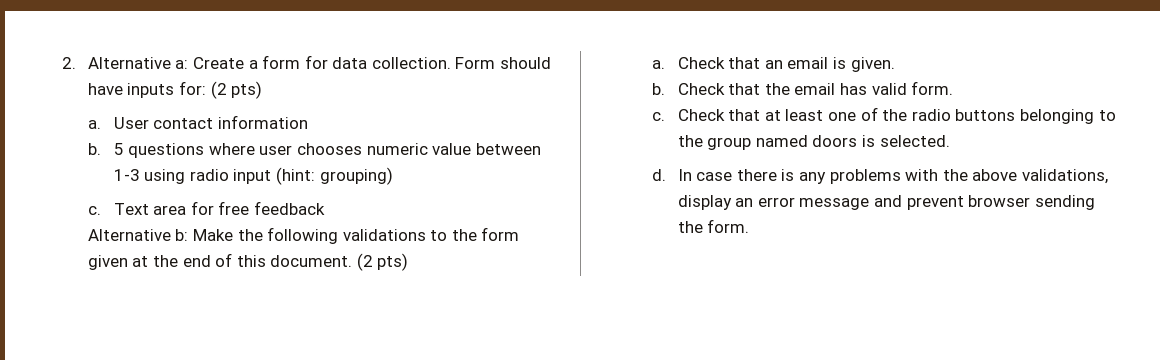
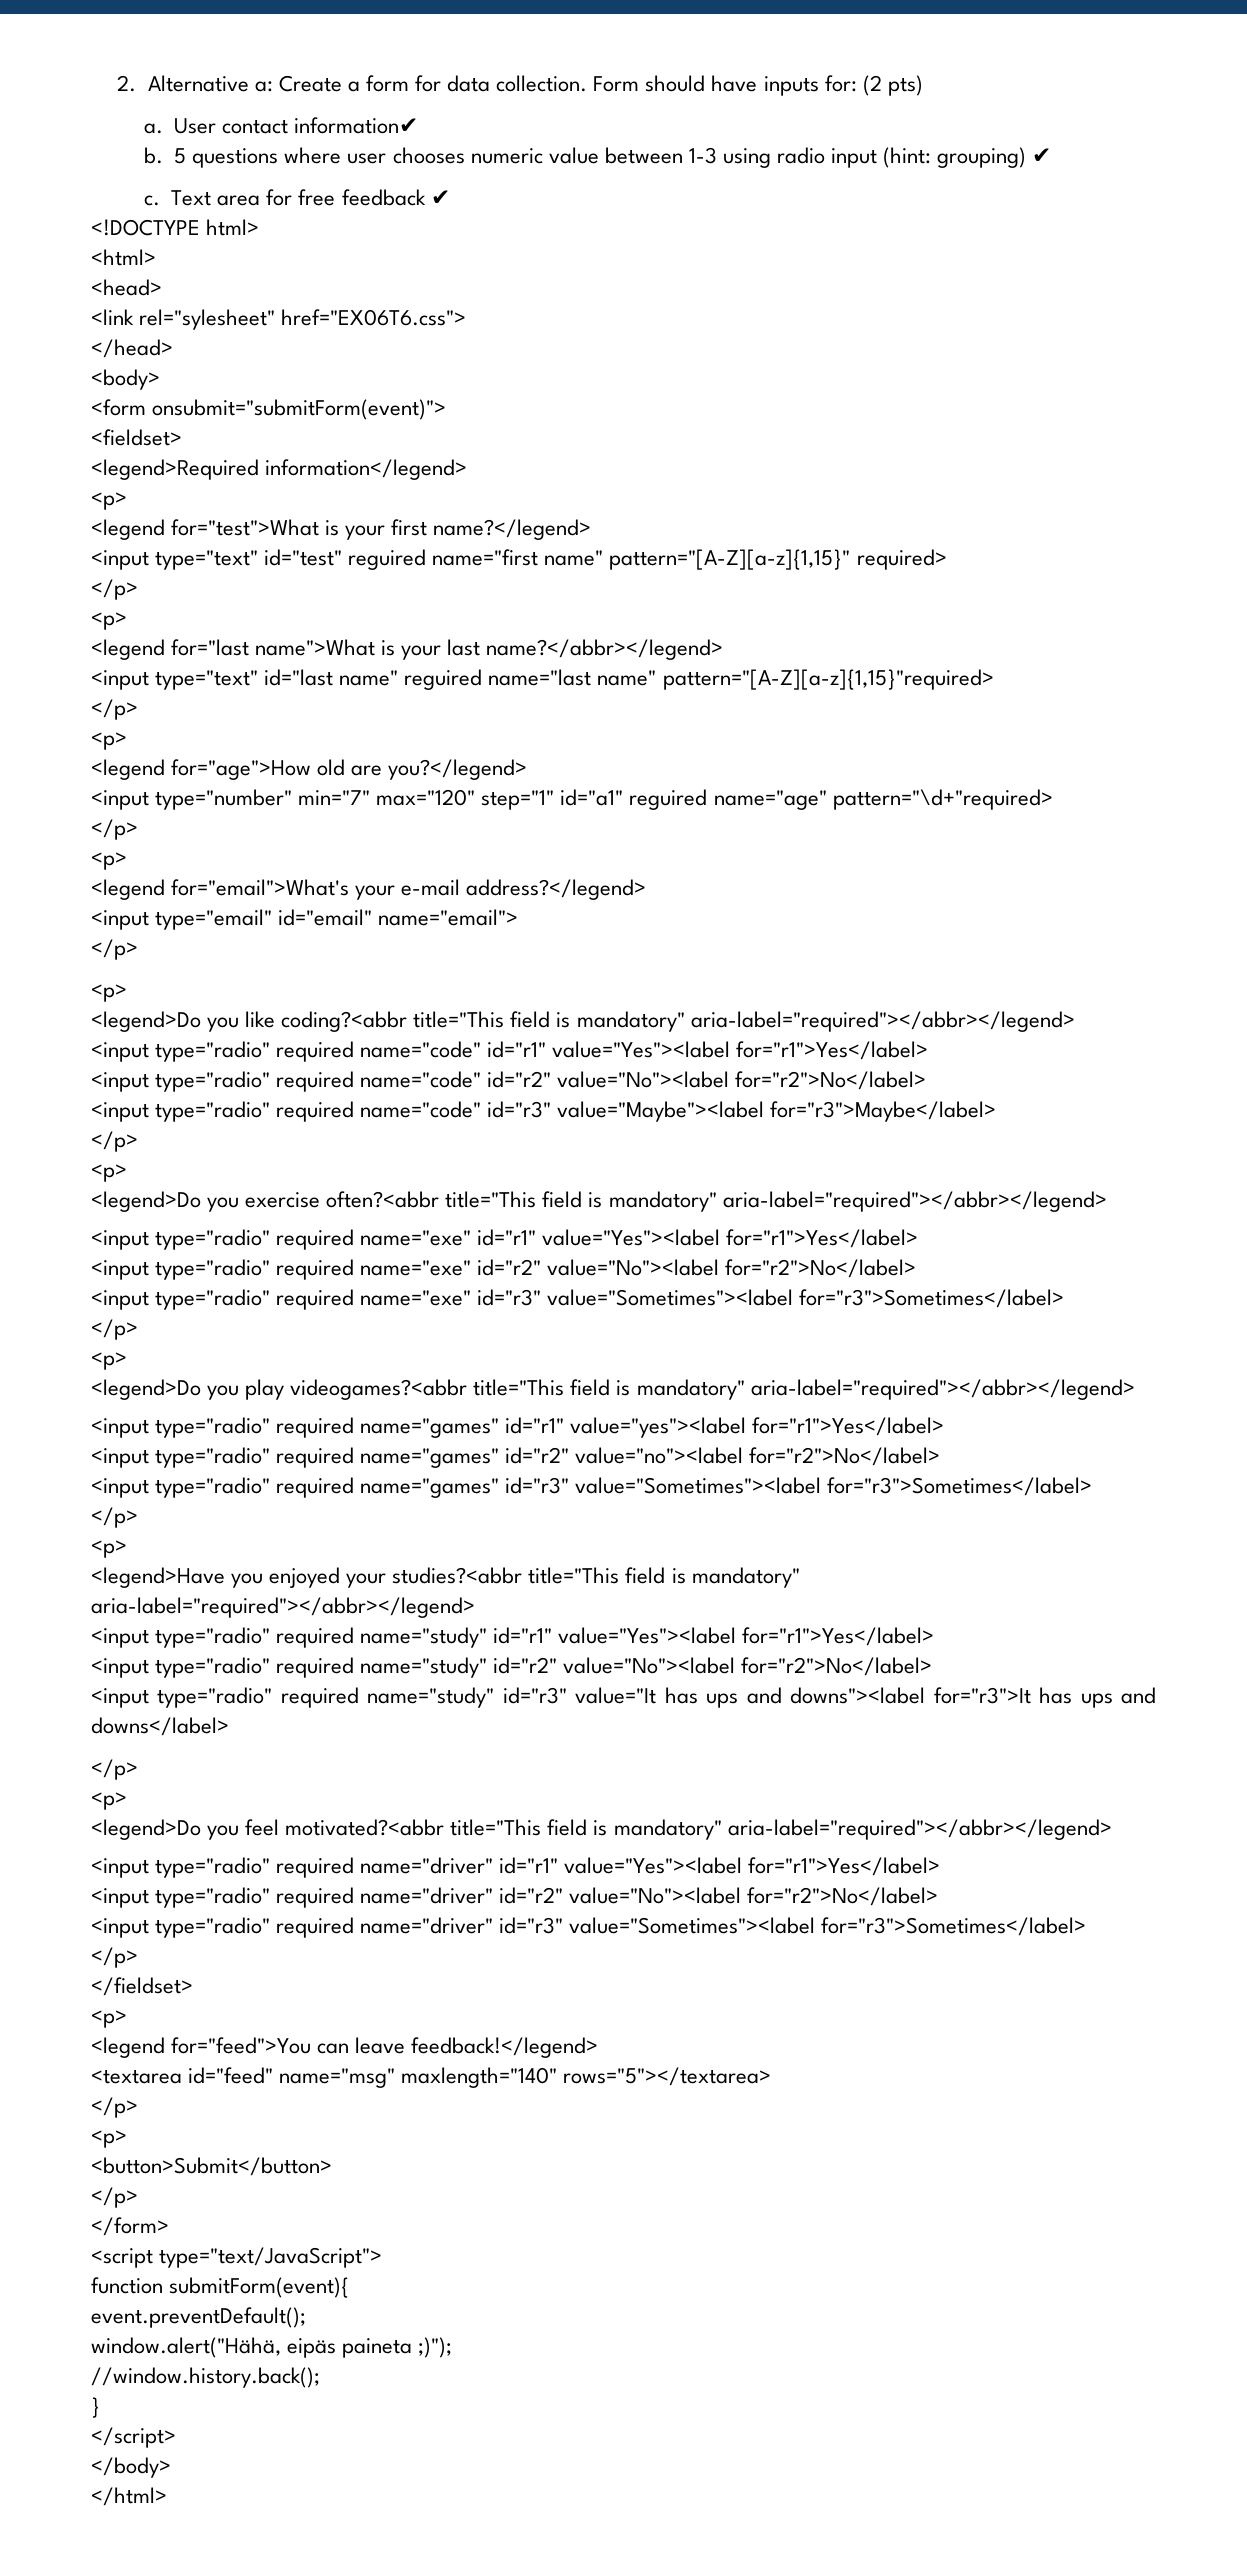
[217,115,308,129] information -> [294,117,419,134] information✔
(393, 176) none -> [1032,148,1052,163] ✔
[87,227,520,244] [87,253,409,271] [651,57,895,72] [651,81,954,95] [651,107,1116,124] [677,135,950,150] [651,169,1108,184] [677,195,1095,210] [677,219,750,233] // Alternative b: Make the following validations to the form given at the end of this document. (2 pts) // a. Check that an email is given. // b. Check that the email has valid form. // c. Check that at least one of the radio buttons belonging to the group named doors is selected. // d. In case there is any problems with the above validations, display an error message and prevent browser sending the form. -> [430,190,450,205] [91,219,260,236] [91,249,156,266] [91,279,162,296] [91,309,467,330] [91,339,173,358] [91,369,160,390] [91,399,447,420] [91,429,182,446] [91,459,468,480] [91,492,127,510] [91,519,592,540] [91,549,947,570] [91,579,138,600] [91,612,127,630] [91,639,724,660] [91,669,994,690] [91,699,138,720] [91,732,127,750] [91,759,528,780] [91,789,1053,810] [91,819,138,840] [91,852,127,870] [91,879,647,900] [91,909,519,930] [91,939,138,960] [91,984,127,1002] [91,1011,1075,1032] [91,1041,929,1062] [91,1071,927,1092] [91,1101,997,1122] [91,1131,138,1152] [91,1164,127,1182] [91,1191,1107,1212] [91,1229,919,1250] [91,1259,917,1280] [91,1289,1065,1310] [91,1319,138,1340] [91,1352,127,1370] [91,1379,1135,1400] [91,1417,945,1438] [91,1447,941,1468] [91,1477,1093,1498] [91,1507,138,1528] [91,1540,127,1558] [91,1567,800,1588] [91,1597,475,1618] [91,1627,935,1648] [91,1657,933,1678] [91,1687,1156,1708] [91,1717,229,1736] [91,1759,138,1780] [91,1792,127,1810] [91,1819,1112,1840] [91,1857,941,1878] [91,1887,939,1908] [91,1917,1087,1938] [91,1947,138,1968] [91,1977,193,1996] [91,2010,127,2028] [91,2037,599,2058] [91,2067,772,2088] [91,2097,138,2118] [91,2130,127,2148] [91,2157,332,2176] [91,2187,138,2208] [91,2217,169,2236] [91,2247,383,2268] [91,2277,350,2298] [91,2307,306,2328] [91,2337,453,2358] [91,2367,320,2388] [91,2397,100,2418] [91,2427,176,2448] [91,2457,171,2478] [91,2487,167,2506] ✔ // <!DOCTYPE html> // <html> // <head> // <link rel="sylesheet" href="EX06T6.css"> // </head> // <body> // <form onsubmit="submitForm(event)"> // <fieldset> // <legend>Required information</legend> // <p> // <legend for="test">What is your first name?</legend> // <input type="text" id="test" reguired name="first name" pattern="[A-Z][a-z]{1,15}" required> // </p> // <p> // <legend for="last name">What is your last name?</abbr></legend> // <input type="text" id="last name" reguired name="last name" pattern="[A-Z][a-z]{1,15}"required> // </p> // <p> // <legend for="age">How old are you?</legend> // <input type="number" min="7" max="120" step="1" id="a1" reguired name="age" pattern="\d+"required> // </p> // <p> // <legend for="email">What's your e-mail address?</legend> // <input type="email" id="email" name="email"> // </p> // <p> // <legend>Do you like coding?<abbr title="This field is mandatory" aria-label="required"></abbr></legend> // <input type="radio" required name="code" id="r1" value="Yes"><label for="r1">Yes</label> // <input type="radio" required name="code" id="r2" value="No"><label for="r2">No</label> // <input type="radio" required name="code" id="r3" value="Maybe"><label for="r3">Maybe</label> // </p> // <p> // <legend>Do you exercise often?<abbr title="This field is mandatory" aria-label="required"></abbr></legend> // <input type="radio" required name="exe" id="r1" value="Yes"><label for="r1">Yes</label> // <input type="radio" required name="exe" id="r2" value="No"><label for="r2">No</label> // <input type="radio" required name="exe" id="r3" value="Sometimes"><label for="r3">Sometimes</label> // </p> // <p> // <legend>Do you play videogames?<abbr title="This field is mandatory" aria-label="required"></abbr></legend> // <input type="radio" required name="games" id="r1" value="yes"><label for="r1">Yes</label> // <input type="radio" required name="games" id="r2" value="no"><label for="r2">No</label> // <input type="radio" required name="games" id="r3" value="Sometimes"><label for="r3">Sometimes</label> // </p> // <p> // <legend>Have you enjoyed your studies?<abbr title="This field is mandatory" aria-label="required"></abbr></legend> // <input type="radio" required name="study" id="r1" value="Yes"><label for="r1">Yes</label> // <input type="radio" required name="study" id="r2" value="No"><label for="r2">No</label> // <input type="radio" required name="study" id="r3" value="It has ups and downs"><label for="r3">It has ups and downs</label> // </p> // <p> // <legend>Do you feel motivated?<abbr title="This field is mandatory" aria-label="required"></abbr></legend> // <input type="radio" required name="driver" id="r1" value="Yes"><label for="r1">Yes</label> // <input type="radio" required name="driver" id="r2" value="No"><label for="r2">No</label> // <input type="radio" required name="driver" id="r3" value="Sometimes"><label for="r3">Sometimes</label> // </p> // </fieldset> // <p> // <legend for="feed">You can leave feedback!</legend> // <textarea id="feed" name="msg" maxlength="140" rows="5"></textarea> // </p> // <p> // <button>Submit</button> // </p> // </form> // <script type="text/JavaScript"> // function submitForm(event){ // event.preventDefault(); // window.alert("Hähä, eipäs paineta ;)"); // //window.history.back(); // } // </script> // </body> // </html>

